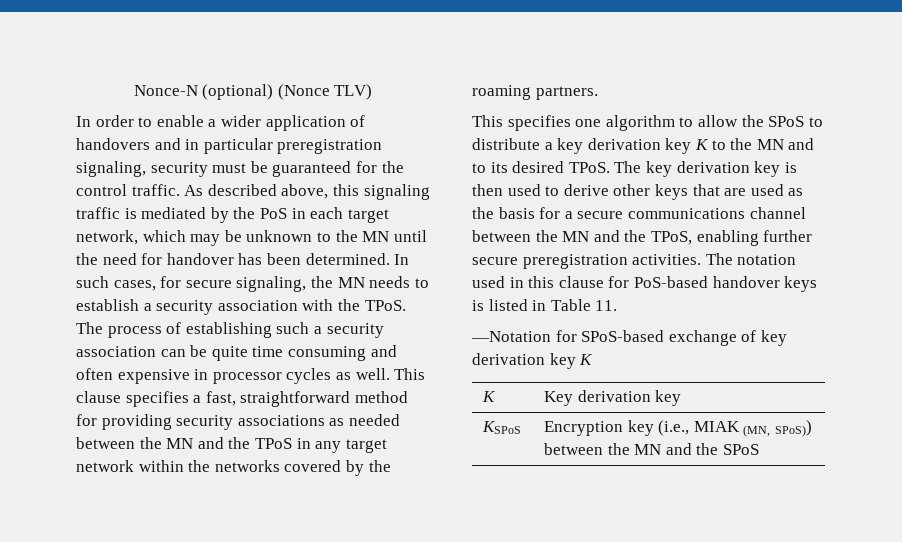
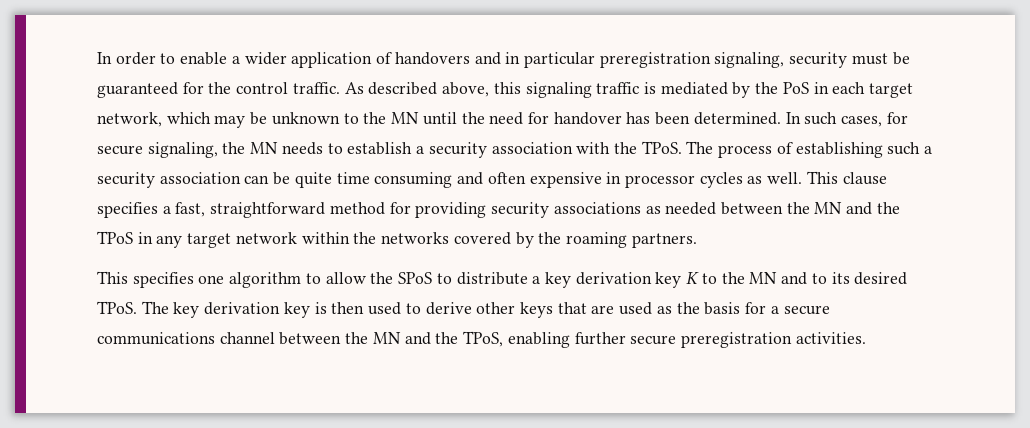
[133,84,373,100] Nonce-N (optional) (Nonce TLV) // -> (97, 58) none
[705,253,797,265] [472,276,818,292] [472,299,618,311] [471,330,787,346] [472,353,594,369] [482,391,497,402] [544,390,682,406] [482,421,522,434] [544,420,813,437] [544,443,760,455] The notation used in this clause for PoS-based handover keys is listed in Table 11. // —Notation for SPoS-based exchange of key derivation key K // K | Key derivation key // KSPoS | Encryption key (i.e., MIAK (MN, SPoS)) between the MN and the SPoS -> (866, 338) none

